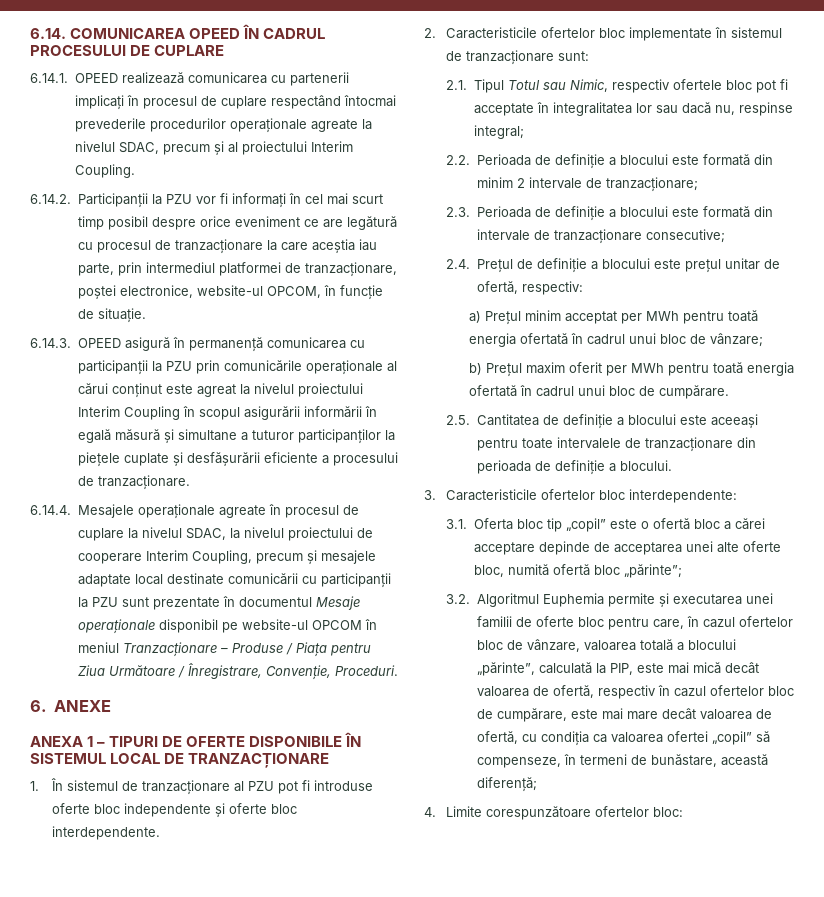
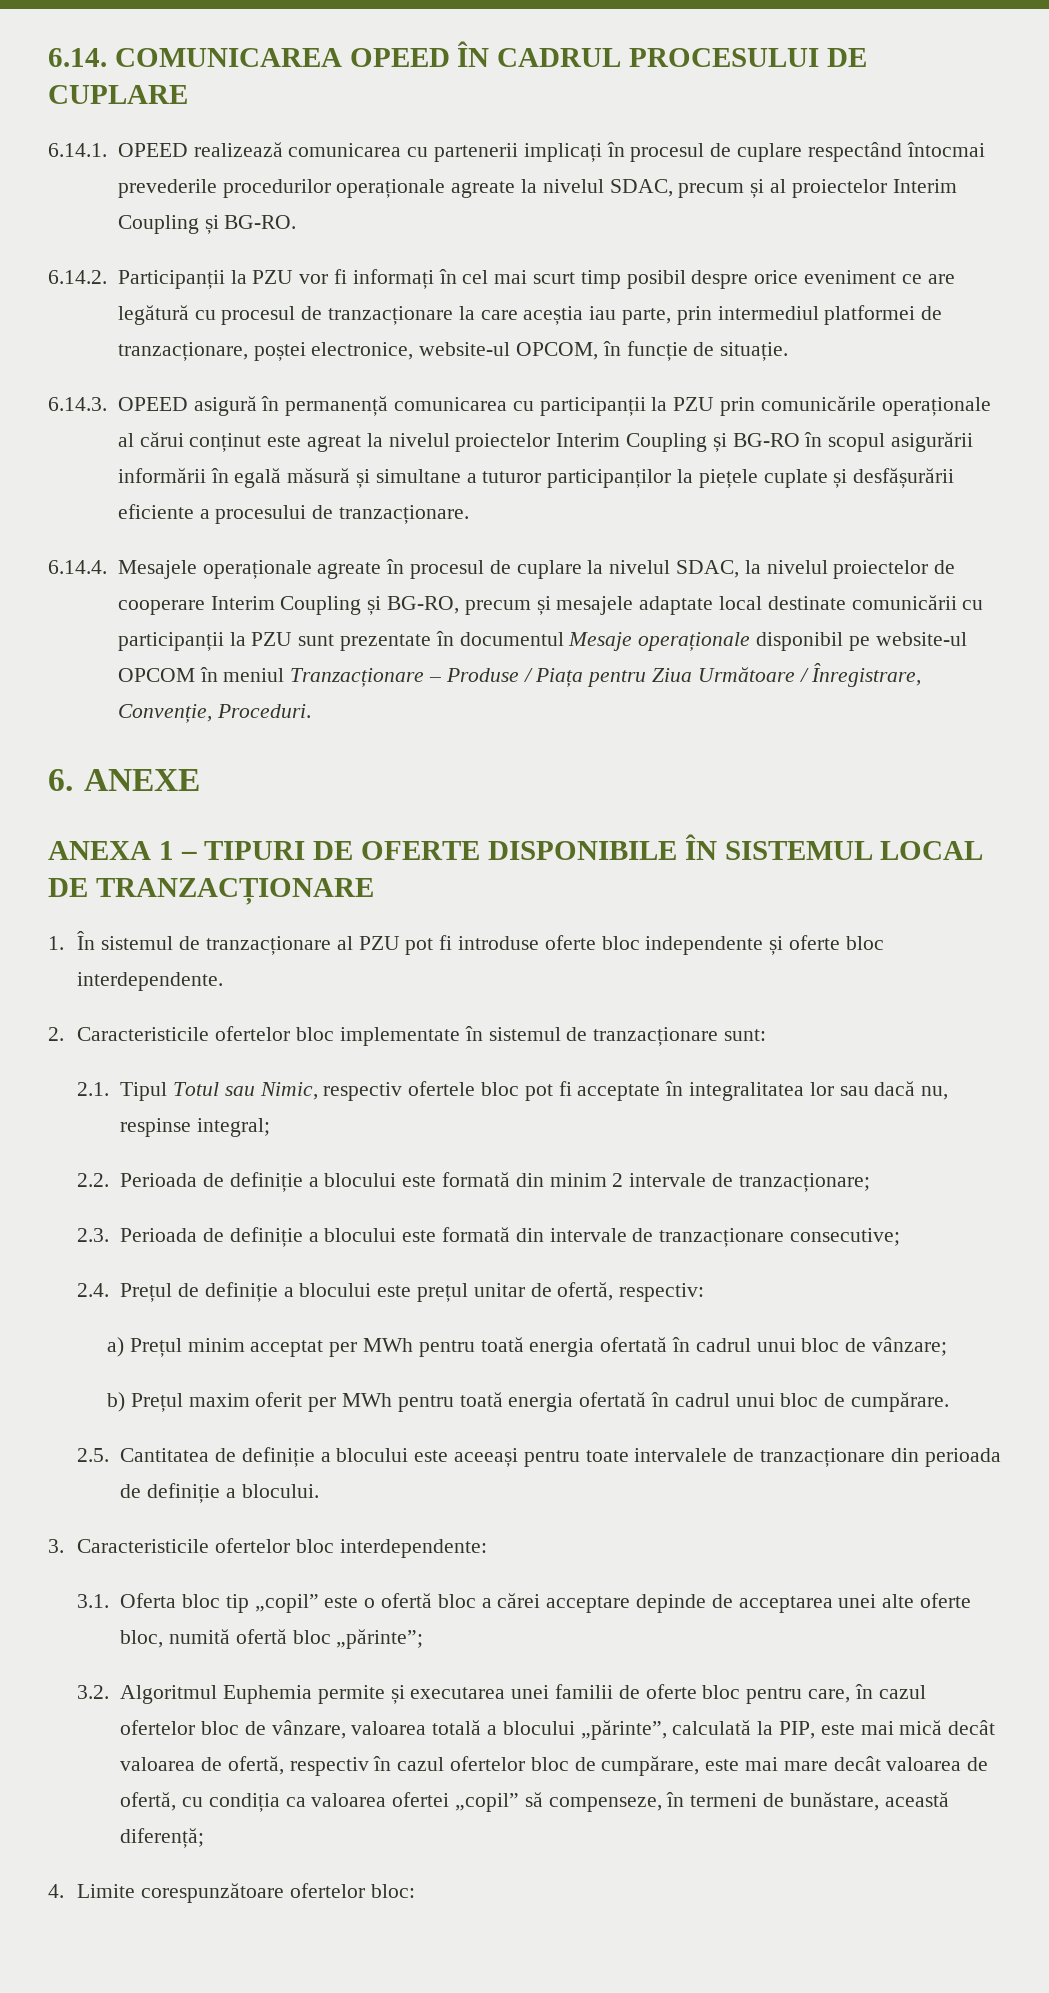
[241,141,353,155] [74,164,135,178] proiectului Interim Coupling. -> [791,179,957,198] [117,215,297,234] proiectelor Interim Coupling și BG-RO.
[297,383,363,397] [77,406,180,420] proiectului Interim Coupling -> [455,433,800,452] proiectelor Interim Coupling și BG-RO
[287,527,353,541] proiectului -> [833,560,929,579] proiectelor
[191,550,252,564] Coupling, -> [280,596,459,615] Coupling și BG-RO,

